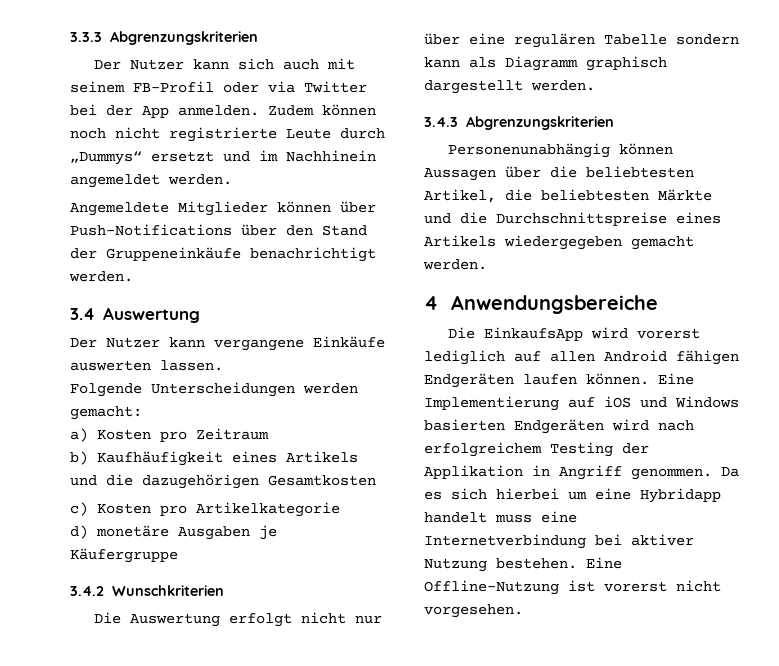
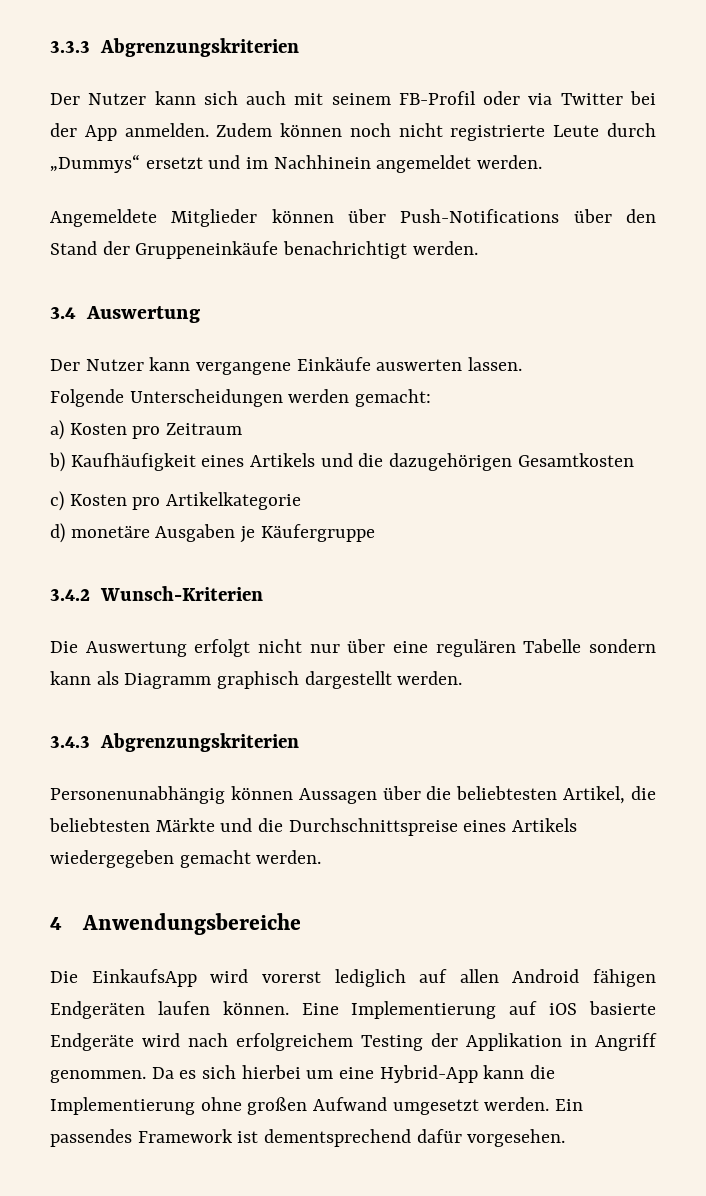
[111,585,224,596] Wunschkriterien -> [99,586,263,601] Wunsch-Kriterien
[640,396,739,408] [424,419,604,434] und Windows basierten Endgeräten -> [589,1001,656,1015] [50,1033,134,1051] basierte Endgeräte
[640,488,721,503] [424,511,577,523] [424,534,694,549] [424,557,622,572] [424,580,721,595] Hybridapp handelt muss eine Internetverbindung bei aktiver Nutzung bestehen. Eine Offline-Nutzung ist vorerst nicht -> [379,1065,556,1083] [50,1097,584,1115] [50,1129,462,1147] Hybrid-App kann die Implementierung ohne großen Aufwand umgesetzt werden. Ein passendes Framework ist dementsprechend dafür

